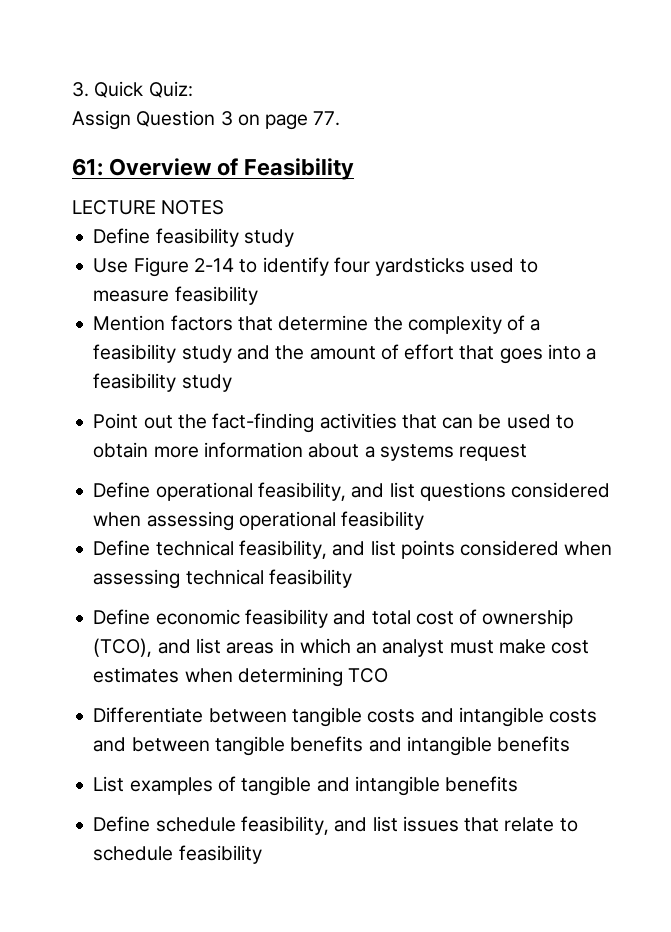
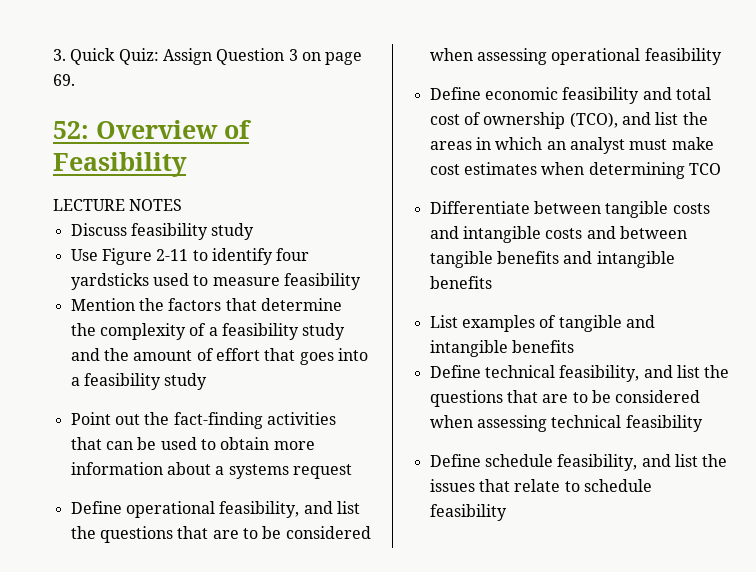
(193, 89) // -> (159, 56) none
[313,111,341,126] [72,158,103,176] 77. // 61: -> [53,74,75,86] [53,121,89,139] 69. // 52:
[93,228,151,244] Define -> [70,223,127,236] Discuss
[193,258,234,272] 2-14 -> [156,249,189,261] 2-11
(166, 323) none -> [138,298,164,311] the
[419,482,506,501] questions -> [70,526,282,543] the questions that are to be
[93,540,613,559] [93,569,352,589] // Define technical feasibility, and list points considered when assessing technical feasibility -> (722, 56) none
(221, 646) none -> [682,112,708,125] the
(519, 784) none -> [429,365,730,382] [429,390,701,407] [429,415,703,432] // Define technical feasibility, and list the questions that are to be considered when assessing technical feasibility
(398, 824) none -> [702,454,728,467] the

